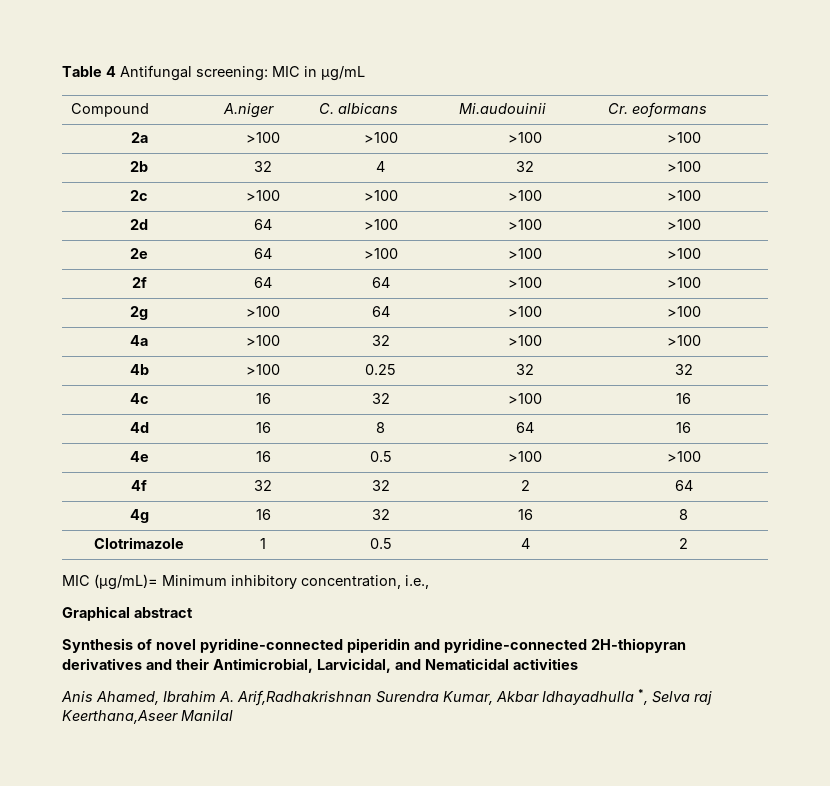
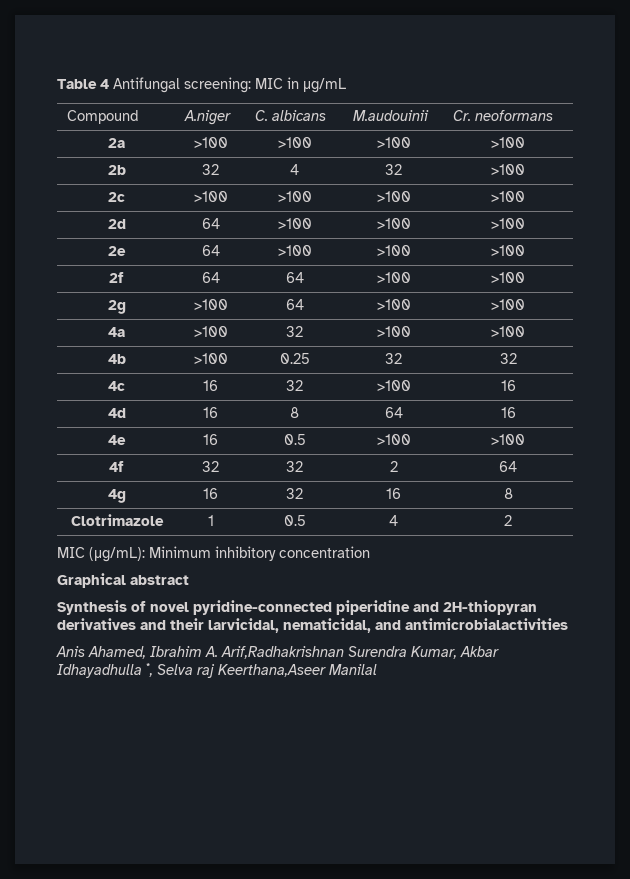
[458,103,546,114] Mi.audouinii -> [353,110,430,121] M.audouinii
[631,102,707,118] eoformans -> [475,110,554,121] neoformans
[94,574,158,590] (μg/mL)= -> [89,547,145,562] (μg/mL):
[301,575,429,589] concentration, i.e., -> [279,546,370,558] concentration
[347,638,587,653] piperidin and pyridine-connected -> [336,600,439,615] piperidine and
[213,658,578,673] Antimicrobial, Larvicidal, and Nematicidal activities -> [208,618,568,633] larvicidal, nematicidal, and antimicrobialactivities

